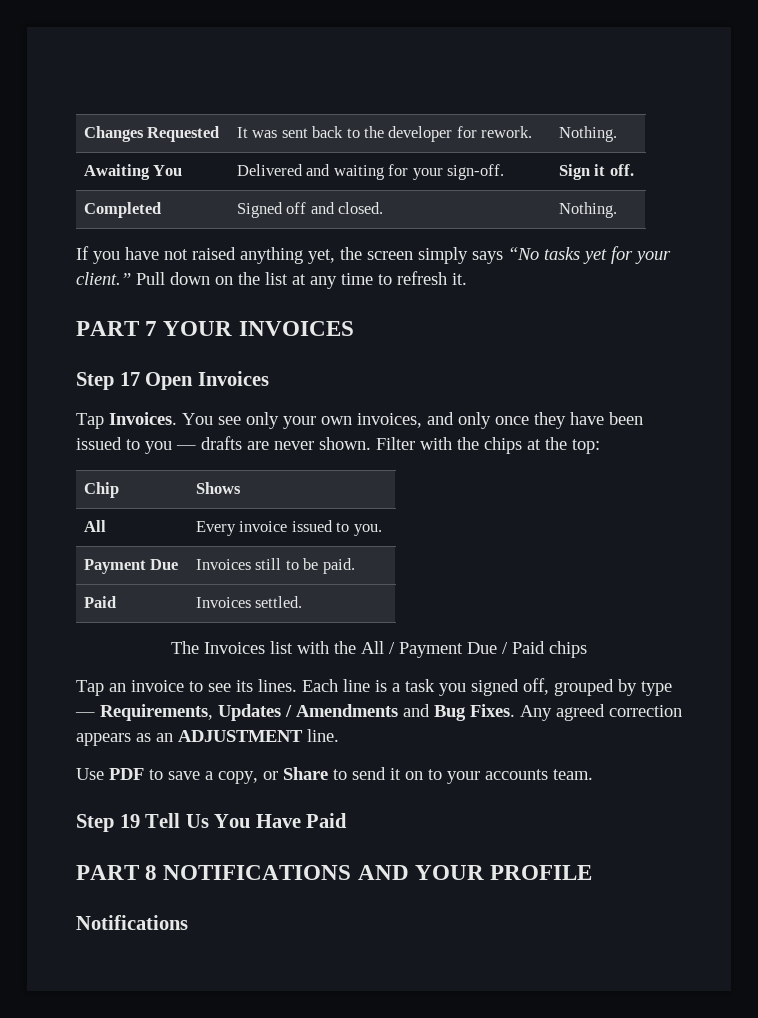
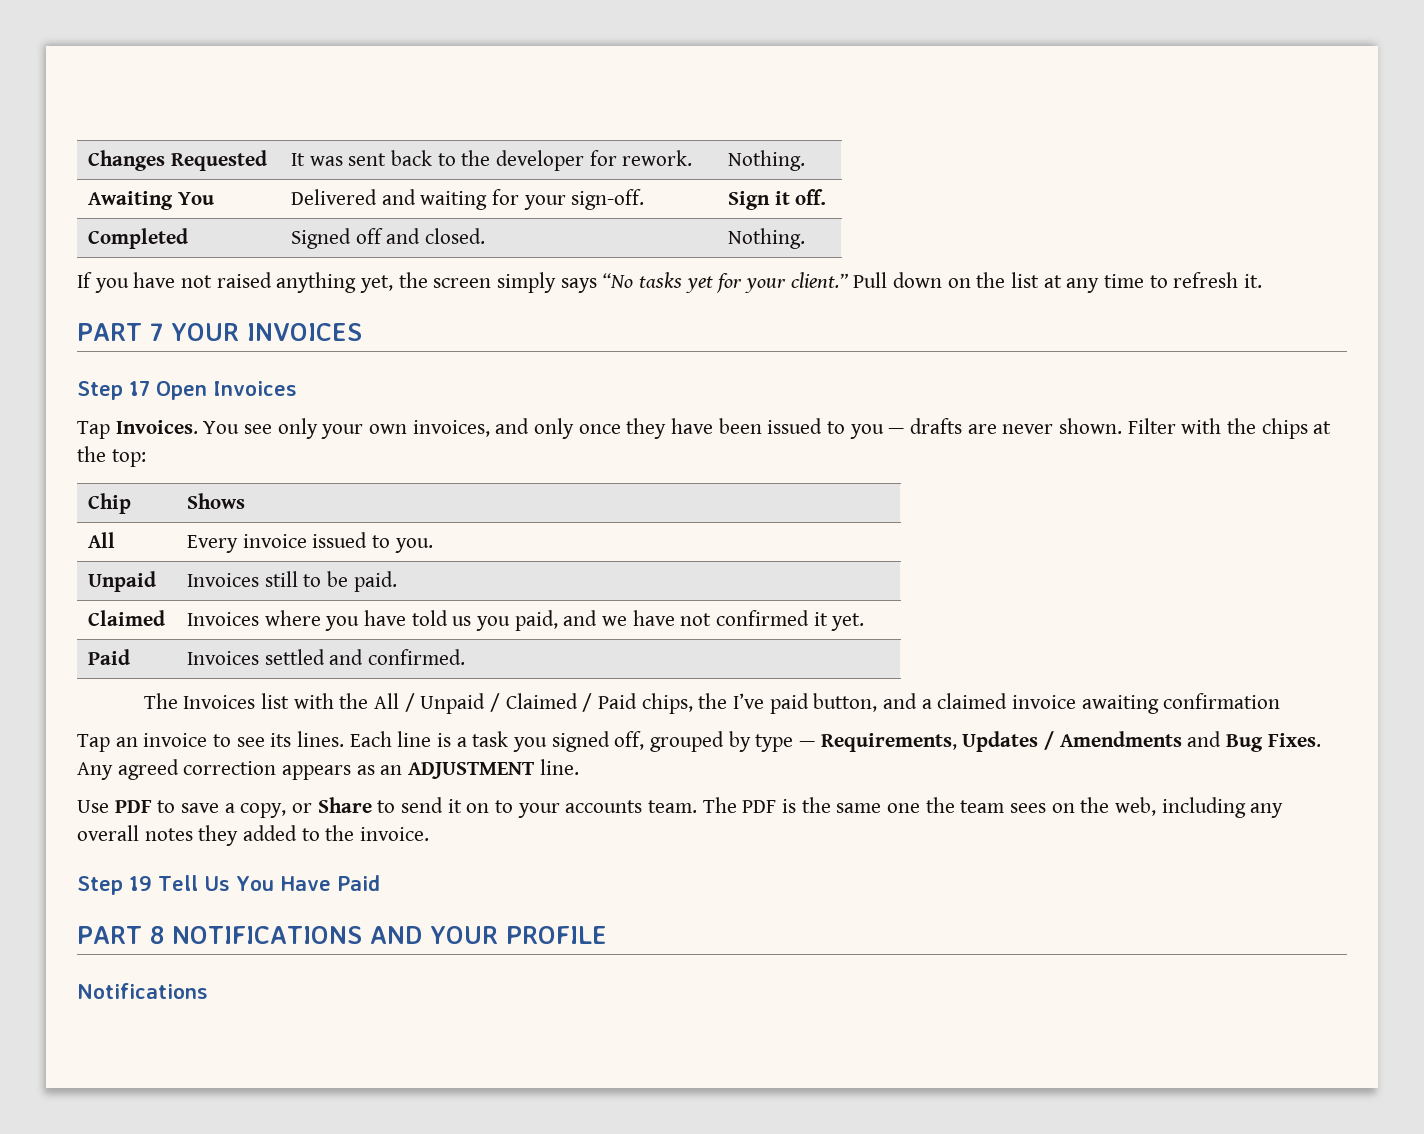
[83,559,179,574] Payment Due -> [87,571,156,592] Unpaid
(355, 566) none -> [87,610,165,626] [186,610,865,631] // Claimed | Invoices where you have told us you paid, and we have not confirmed it yet.
[255,596,303,608] settled. -> [264,649,465,665] settled and confirmed.
[399,641,587,658] Payment Due / Paid chips -> [420,693,1281,714] Unpaid / Claimed / Paid chips, the I’ve paid button, and a claimed invoice awaiting confirmation
(593, 774) none -> [702,797,1284,818] [77,825,430,846] The PDF is the same one the team sees on the web, including any overall notes they added to the invoice.

